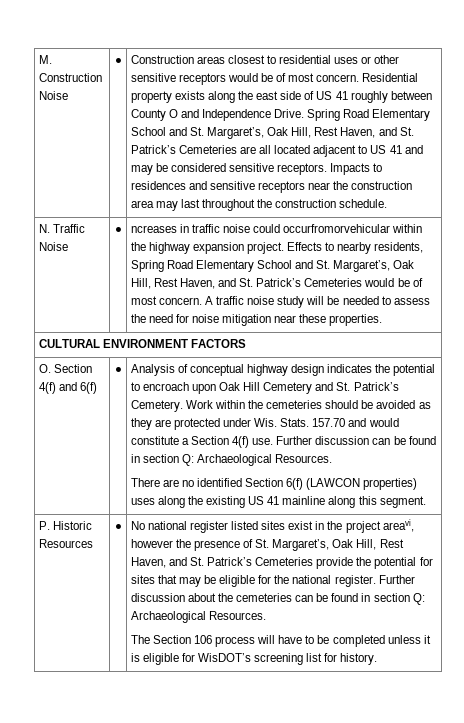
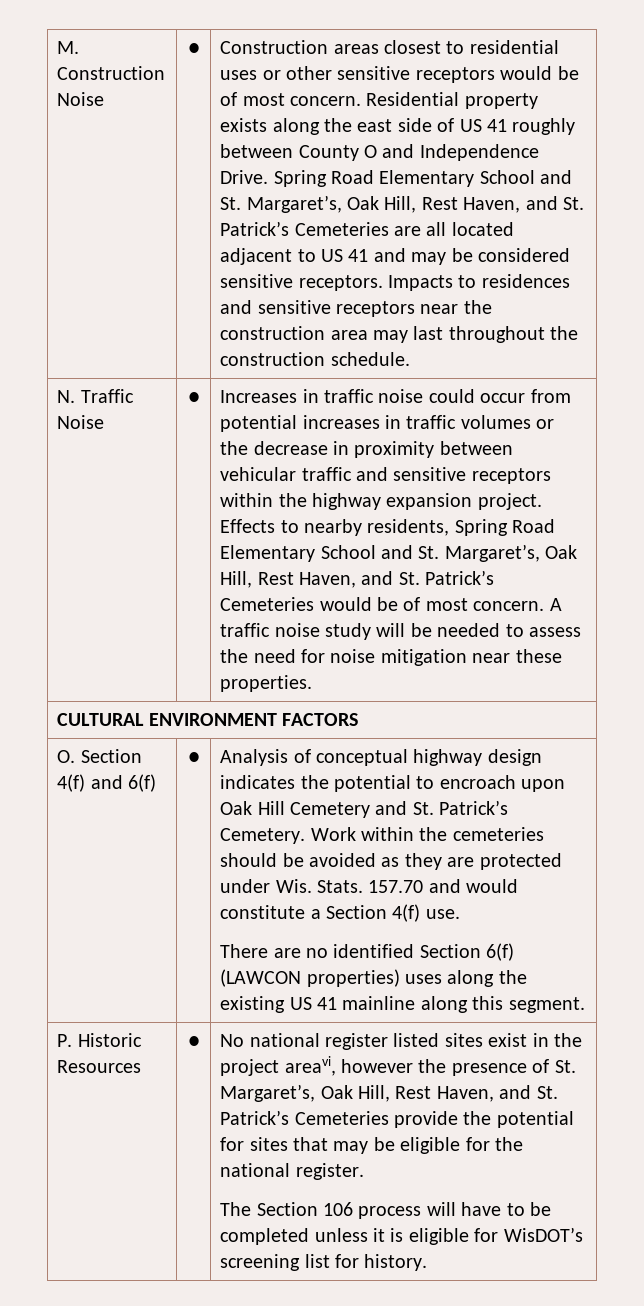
[130,225,177,233] ncreases -> [220,390,298,403] Increases
[283,224,391,233] occurfromorvehicular -> [480,389,571,403] [220,415,555,432] [220,441,513,458] [220,467,551,484] occur from potential increases in traffic volumes or the decrease in proximity between vehicular traffic and sensitive receptors
[276,436,436,445] [130,454,333,466] Further discussion can be found in section Q: Archaeological Resources. -> (460, 914) none
[378,575,415,584] [130,593,425,605] [130,611,266,623] Further discussion about the cemeteries can be found in section Q: Archaeological Resources. -> (364, 1171) none

